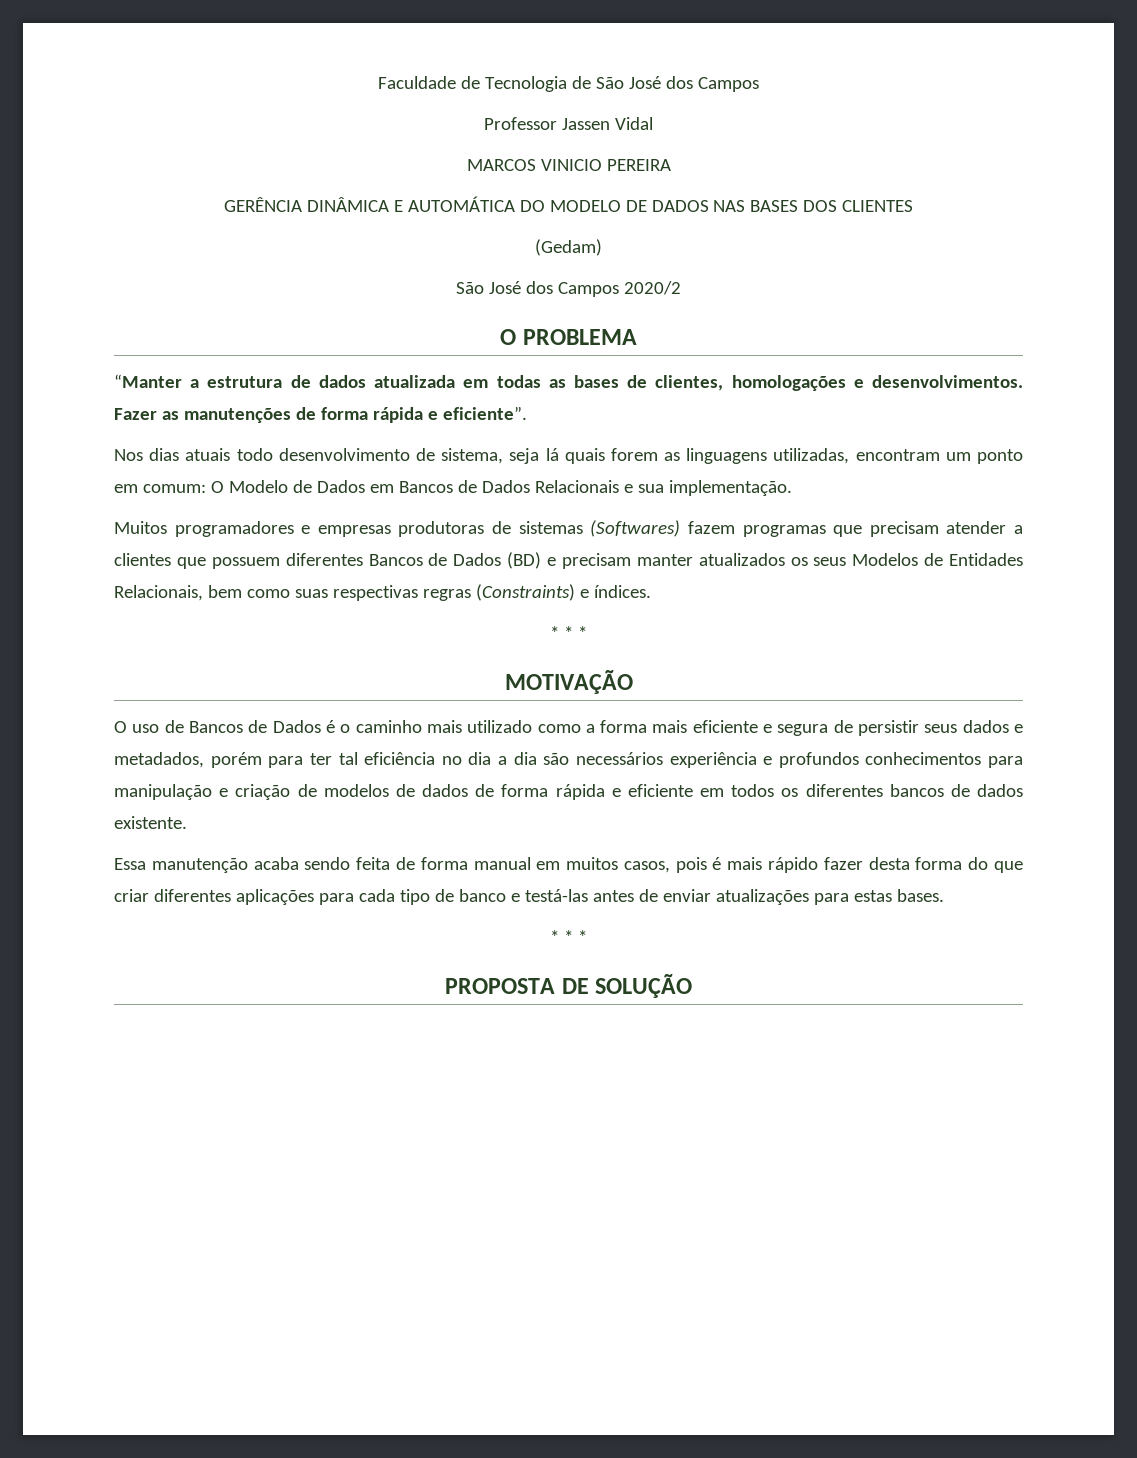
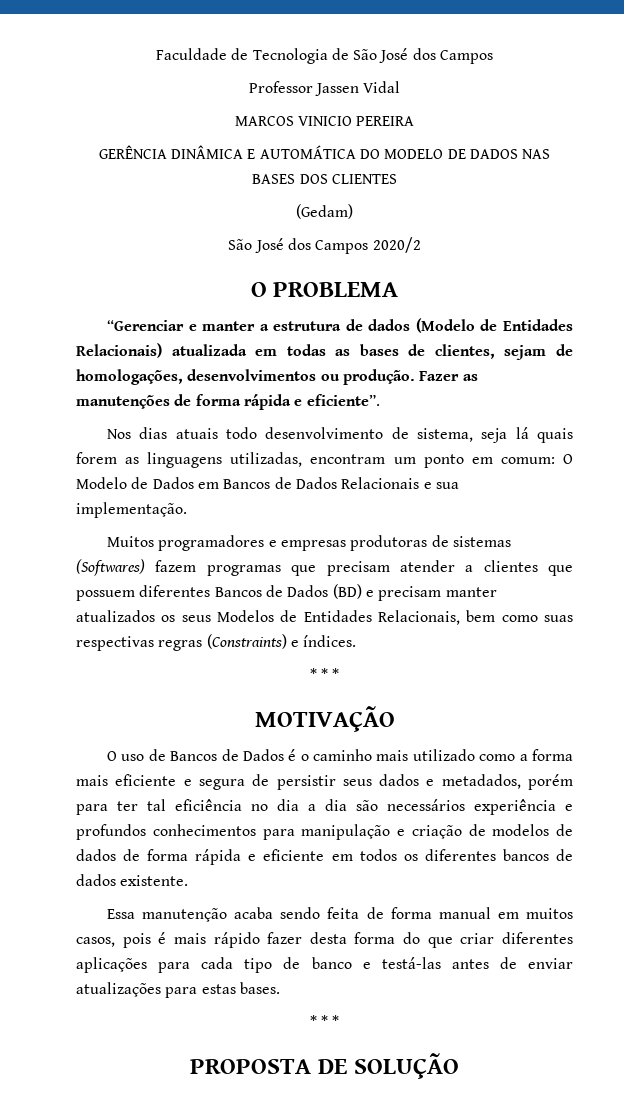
[114,374,182,388] “Manter -> [106,320,256,331] “Gerenciar e manter
(366, 381) none -> [415,318,573,333] [76,343,162,358] (Modelo de Entidades Relacionais)
[731,375,1023,391] homologações e desenvolvimentos. -> [504,344,573,360] [76,369,415,385] sejam de homologações, desenvolvimentos ou produção.

